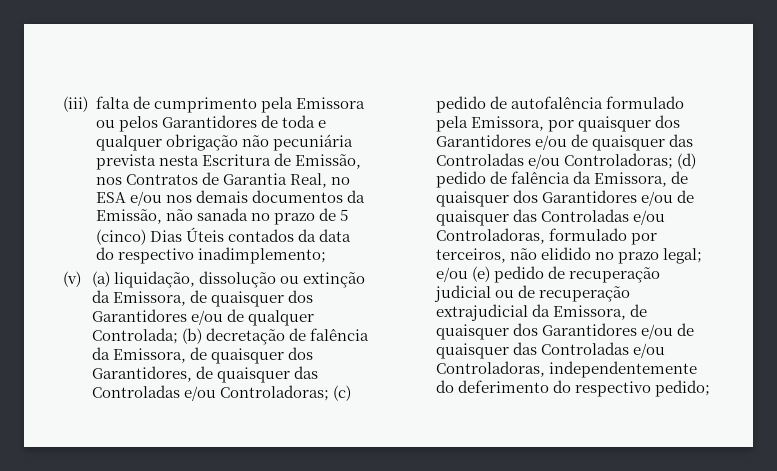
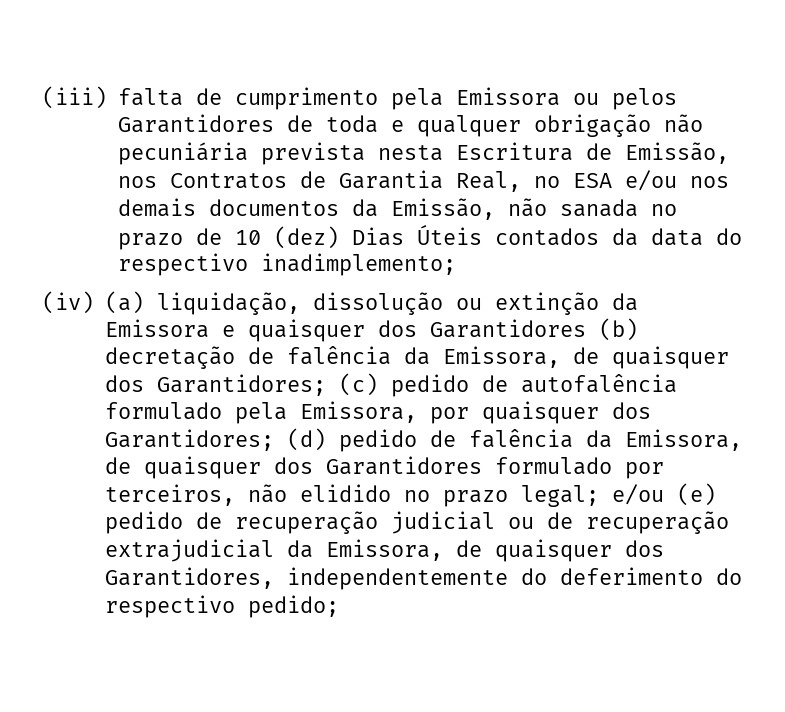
[339,209,348,221] [95,229,146,245] 5 (cinco) -> [234,226,339,249] 10 (dez)
[63,271,81,287] (v) -> [42,291,94,314] (iv)
[112,290,313,307] [91,309,314,326] [91,328,178,344] Emissora, de quaisquer dos Garantidores e/ou de qualquer Controlada; -> [104,319,586,342] Emissora e quaisquer dos Garantidores
[91,366,318,383] [91,385,329,401] Garantidores, de quaisquer das Controladas e/ou Controladoras; -> [156,374,326,396] Garantidores;
[435,134,693,151] [435,153,673,169] Garantidores e/ou de quaisquer das Controladas e/ou Controladoras; -> [104,429,274,451] Garantidores;
[640,190,694,206] [435,209,665,226] [435,228,545,244] e/ou de quaisquer das Controladas e/ou Controladoras, -> (482, 465) none
[541,323,694,339] [435,342,665,359] [435,361,545,377] Garantidores e/ou de quaisquer das Controladas e/ou Controladoras, -> [104,567,274,589] Garantidores,

